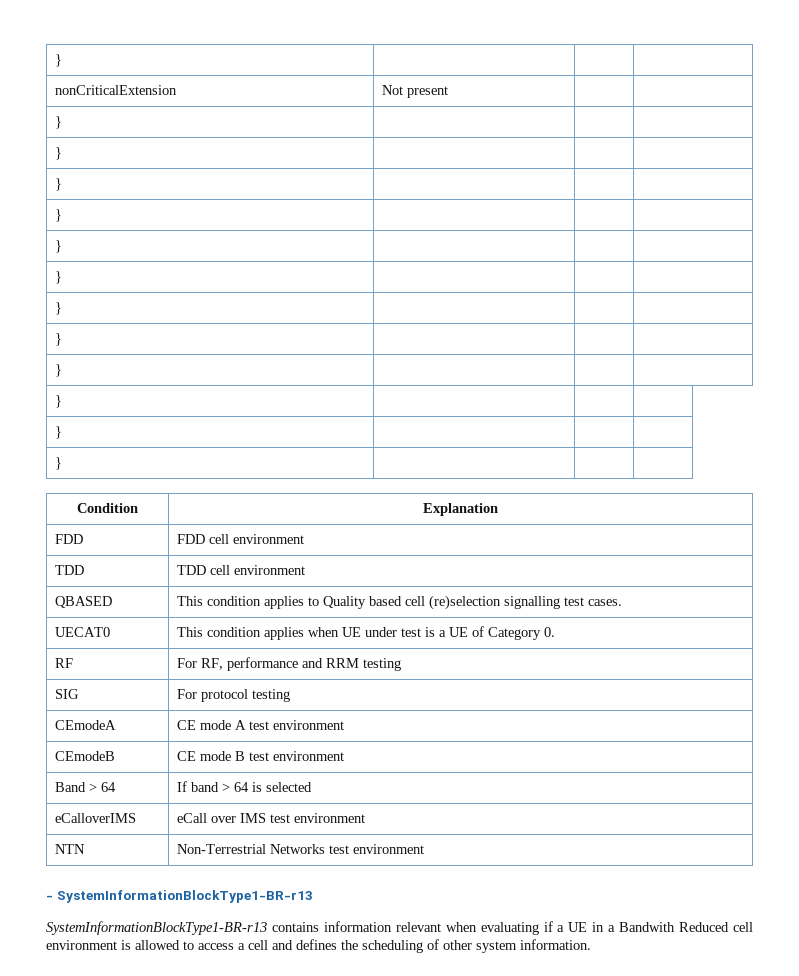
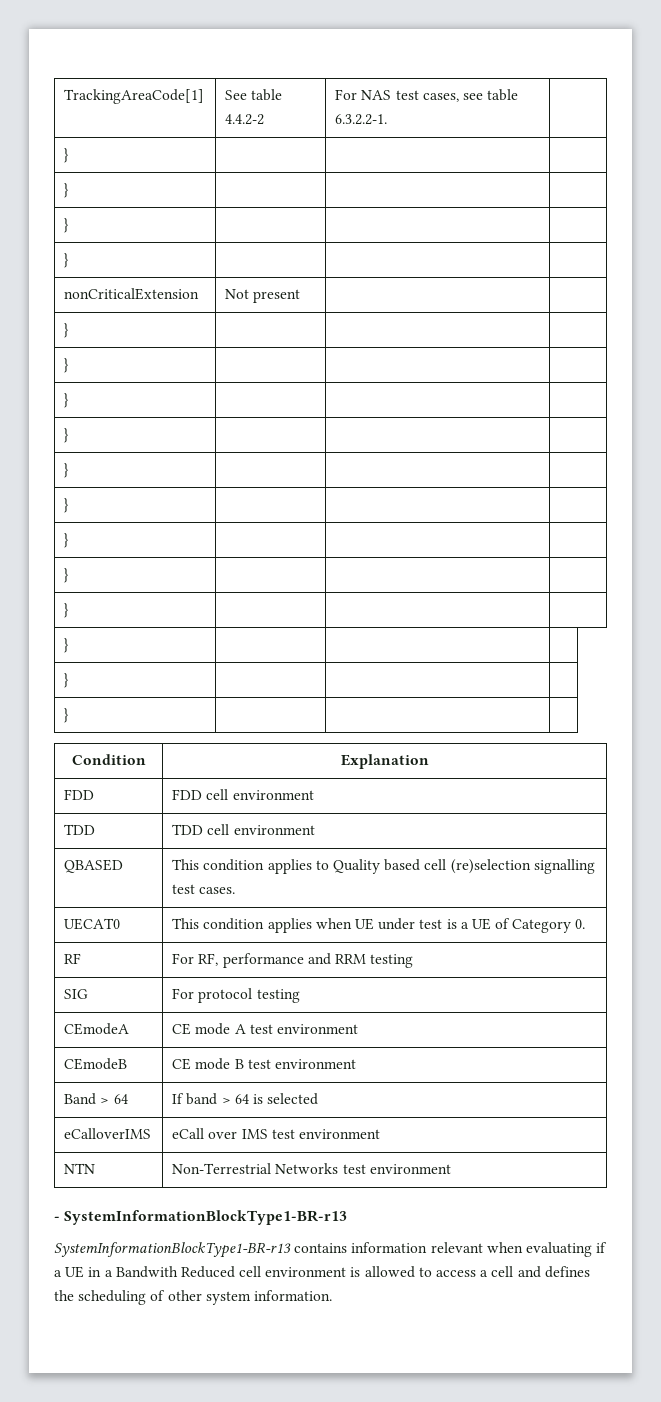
(55, 60) none -> [64,89,205,104] [225,89,283,101] [225,114,265,125] [335,89,519,102] [335,114,388,125] [64,148,70,163] [64,183,70,198] [64,218,70,233] TrackingAreaCode[1] | See table 4.4.2-2 | For NAS test cases, see table 6.3.2.2-1. | // } | | | // } | | | // } | | | //

